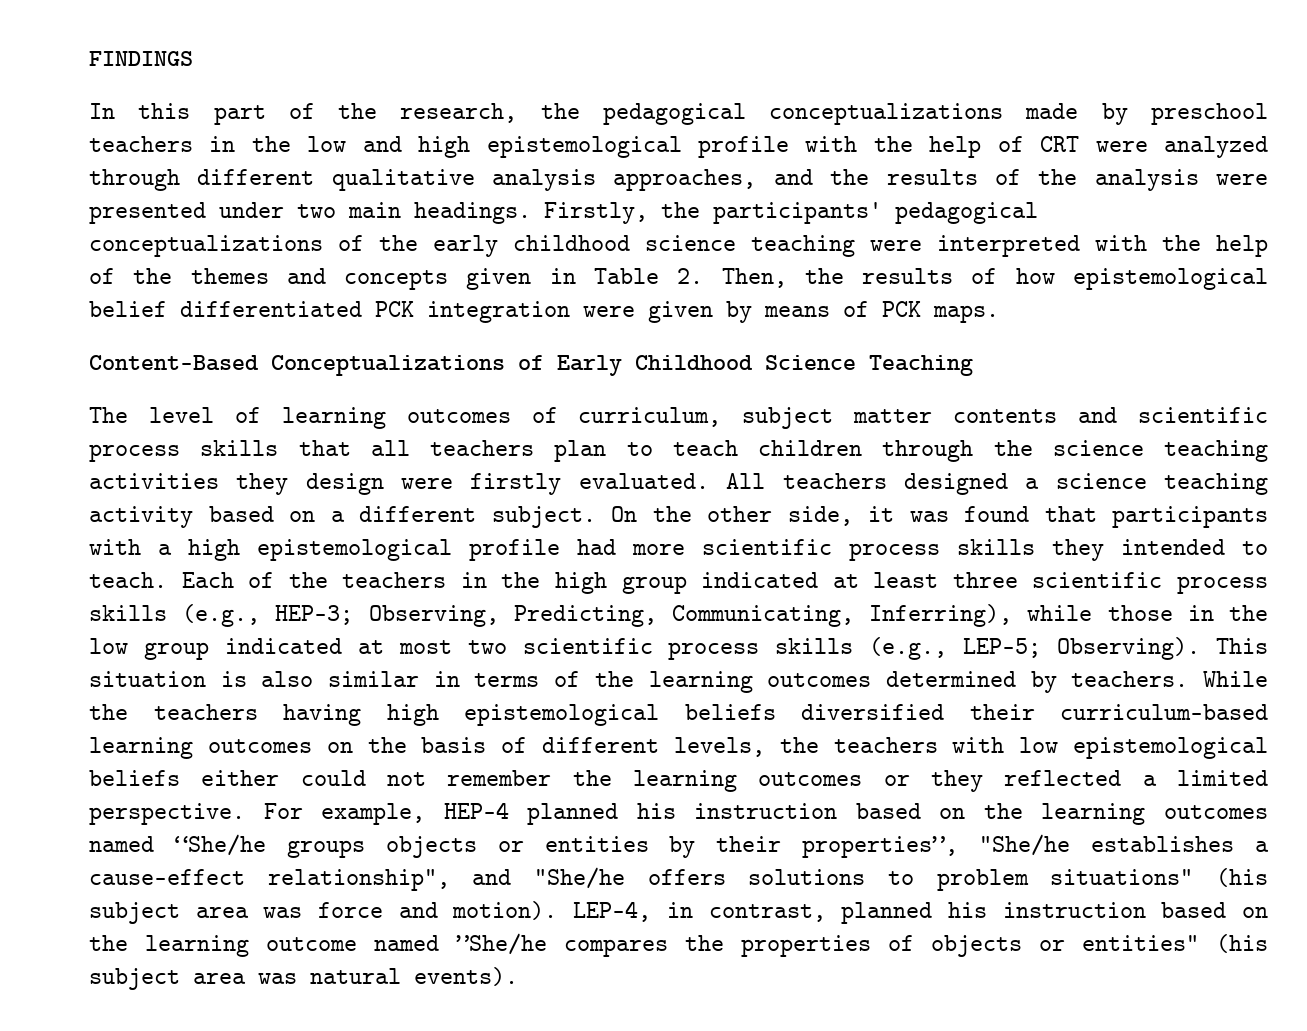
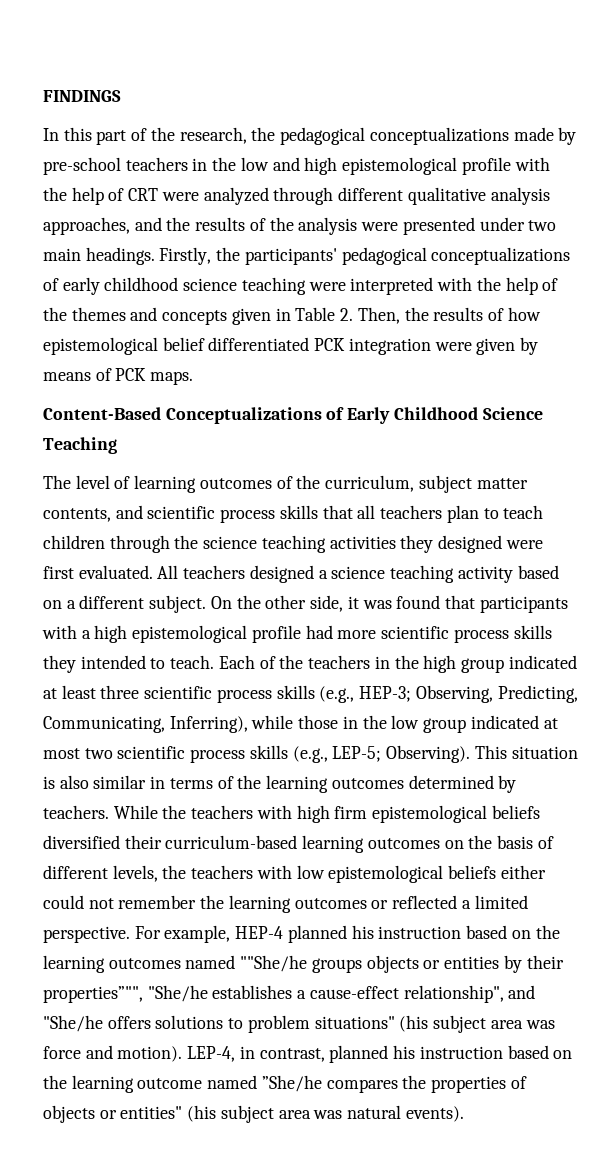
[1150,103,1268,125] preschool -> [43,157,121,175] pre-school
[379,235,418,251] the -> (59, 284) none
(558, 415) none -> [296,475,321,489] the
[953,409,1058,423] contents -> [43,508,111,522] contents,
[305,473,562,495] design were firstly -> [438,535,543,553] [43,566,74,579] designed were first
[283,704,439,726] having high -> [256,805,368,823] with high firm
[931,770,984,792] they -> (389, 904) none
[174,834,266,856] “She/he -> [240,955,308,972] ""She/he
[802,836,959,858] properties”, -> [43,986,143,1003] properties”"",

